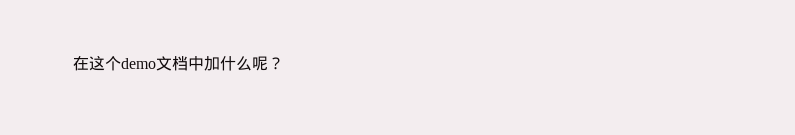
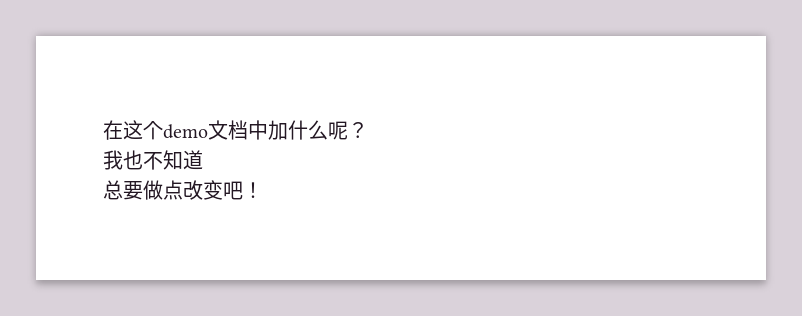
(284, 63) none -> [103,150,203,170] [103,180,263,200] // 我也不知道 // 总要做点改变吧！

